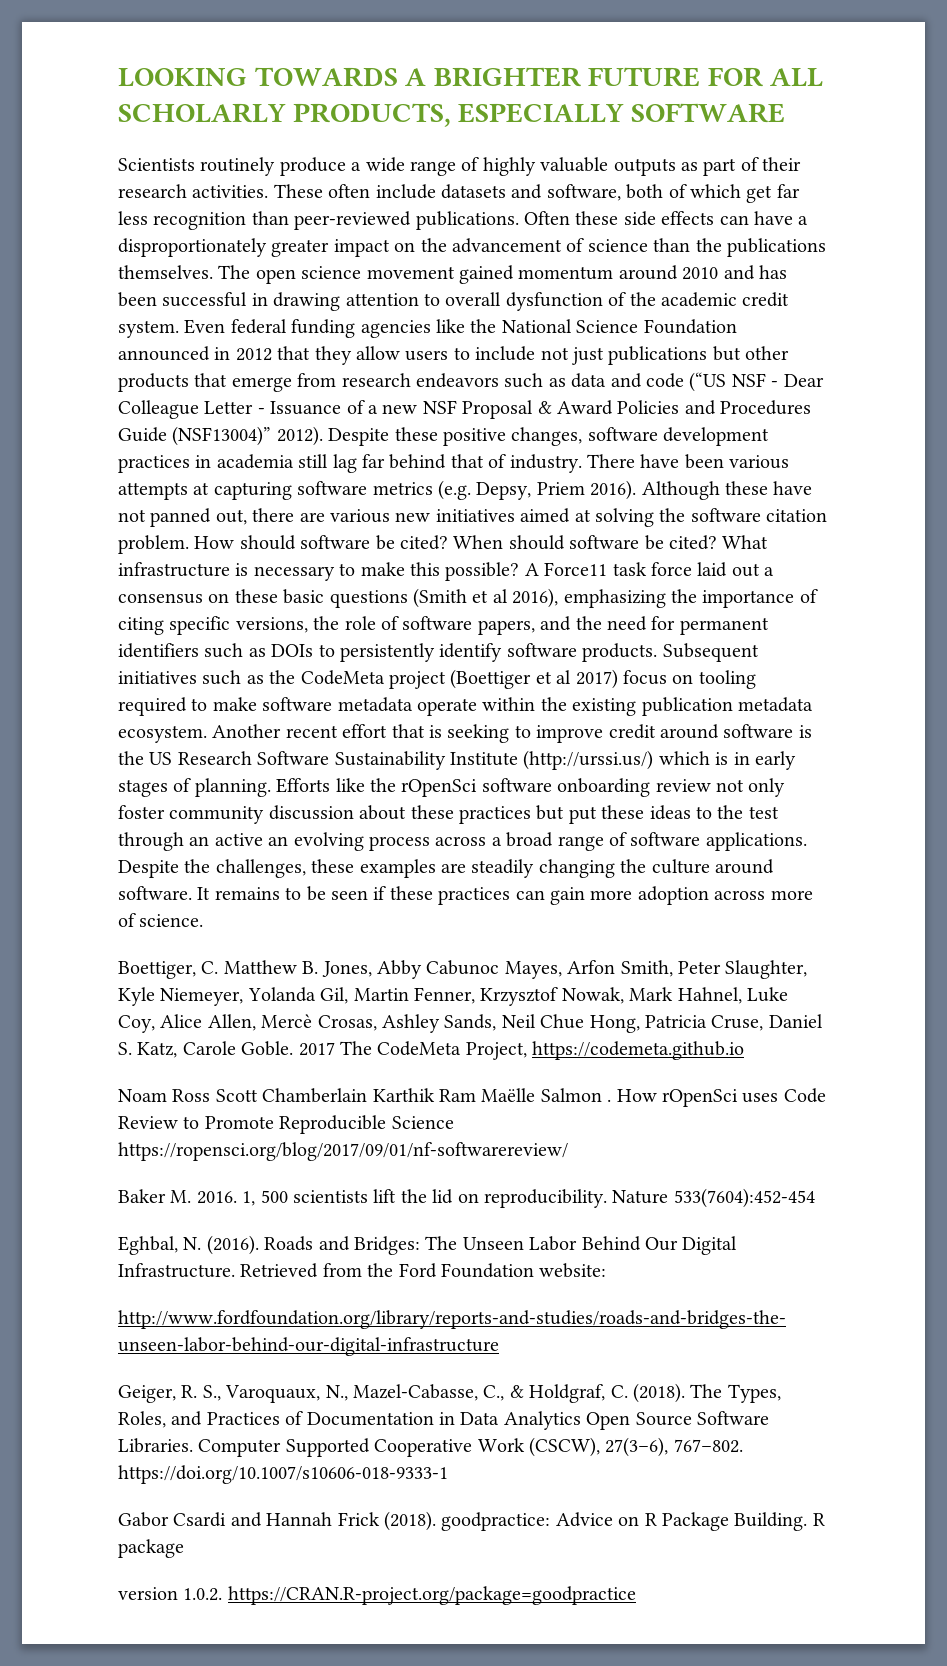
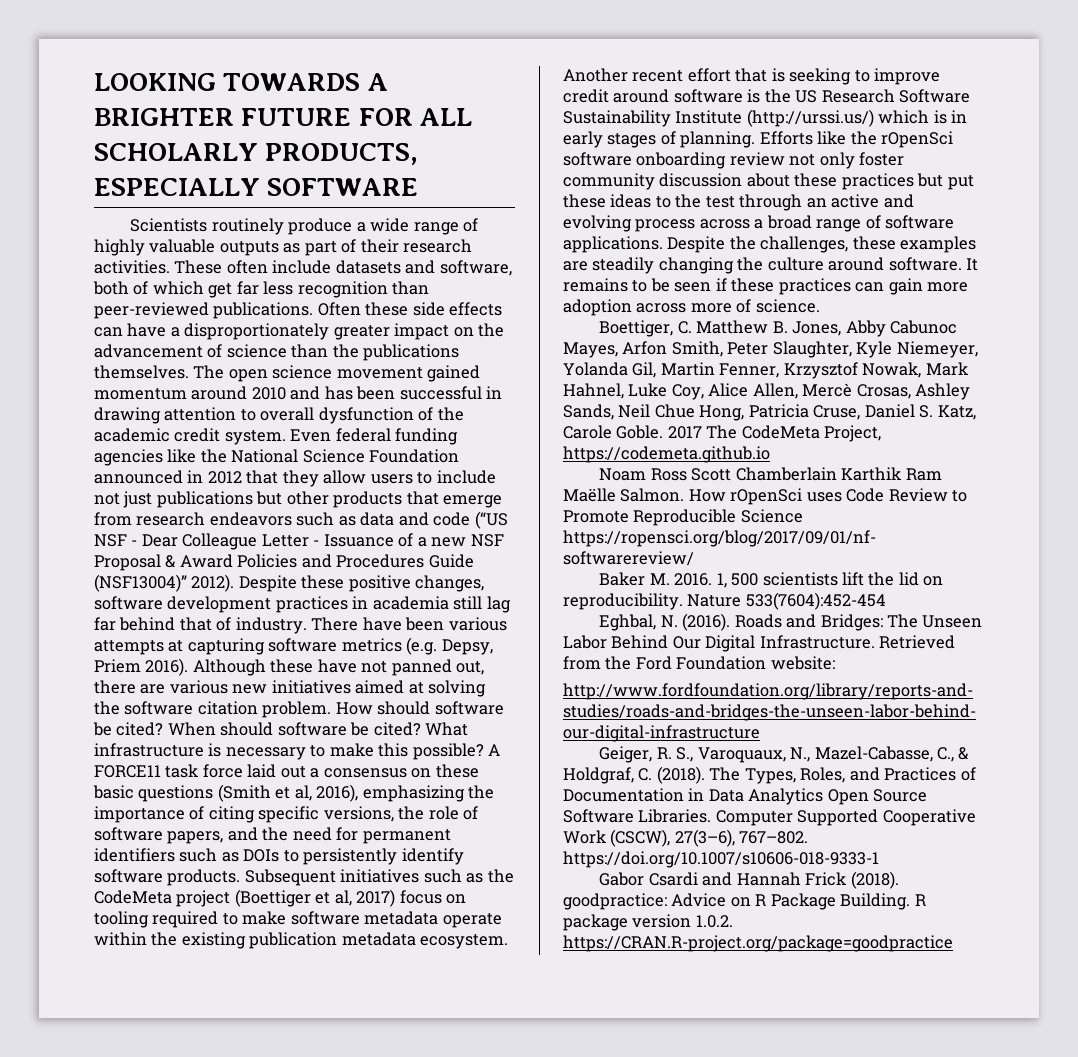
[544,562,608,576] Force11 -> [94,765,161,778] FORCE11
[492,589,508,603] al -> [294,785,312,801] al,
[556,670,572,684] al -> [334,890,352,906] al,
[268,836,289,846] an -> [883,194,914,208] and
[540,1088,612,1102] Salmon . -> [620,488,685,502] Salmon.
(184, 1548) // -> (628, 922) none

